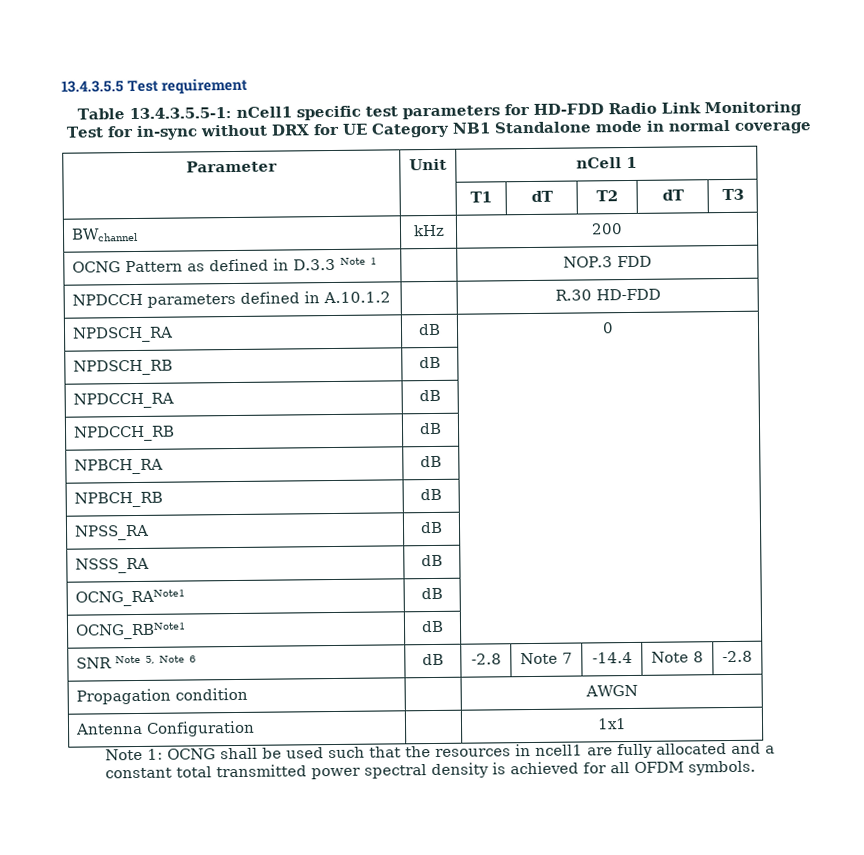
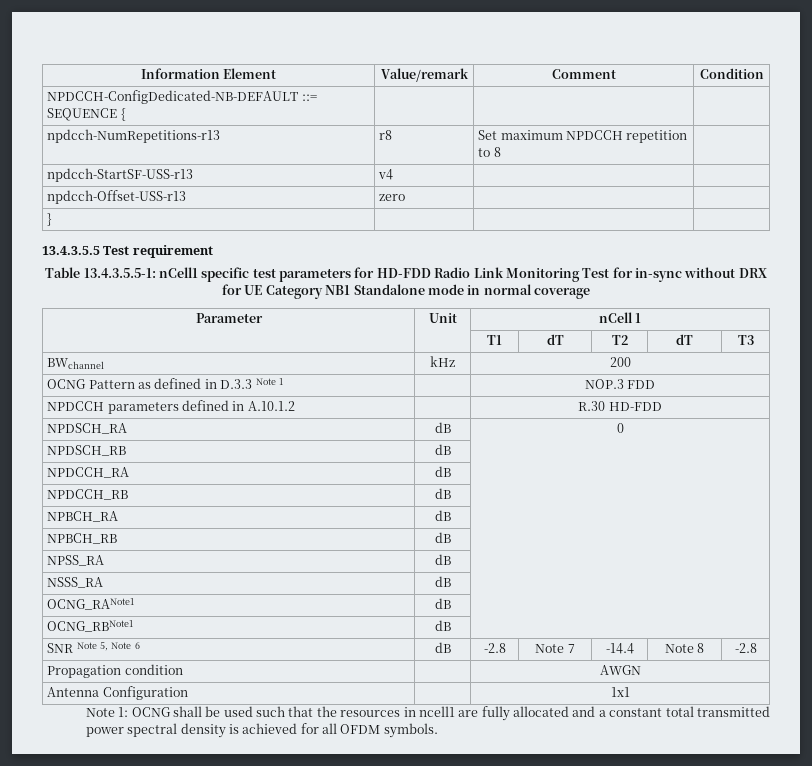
(61, 86) none -> [140,68,277,79] [380,68,469,82] [551,69,616,79] [699,68,764,79] [47,90,317,104] [47,108,126,121] [47,129,221,143] [379,130,393,140] [478,130,688,143] [478,147,501,157] [47,168,194,182] [378,169,394,180] [47,190,187,204] [379,194,406,201] [47,213,53,226] Information Element | Value/remark | Comment | Condition // NPDCCH-ConfigDedicated-NB-DEFAULT ::= SEQUENCE { | | | // npdcch-NumRepetitions-r13 | r8 | Set maximum NPDCCH repetition to 8 | // npdcch-StartSF-USS-r13 | v4 | | // npdcch-Offset-USS-r13 | zero | | // } | | | //

